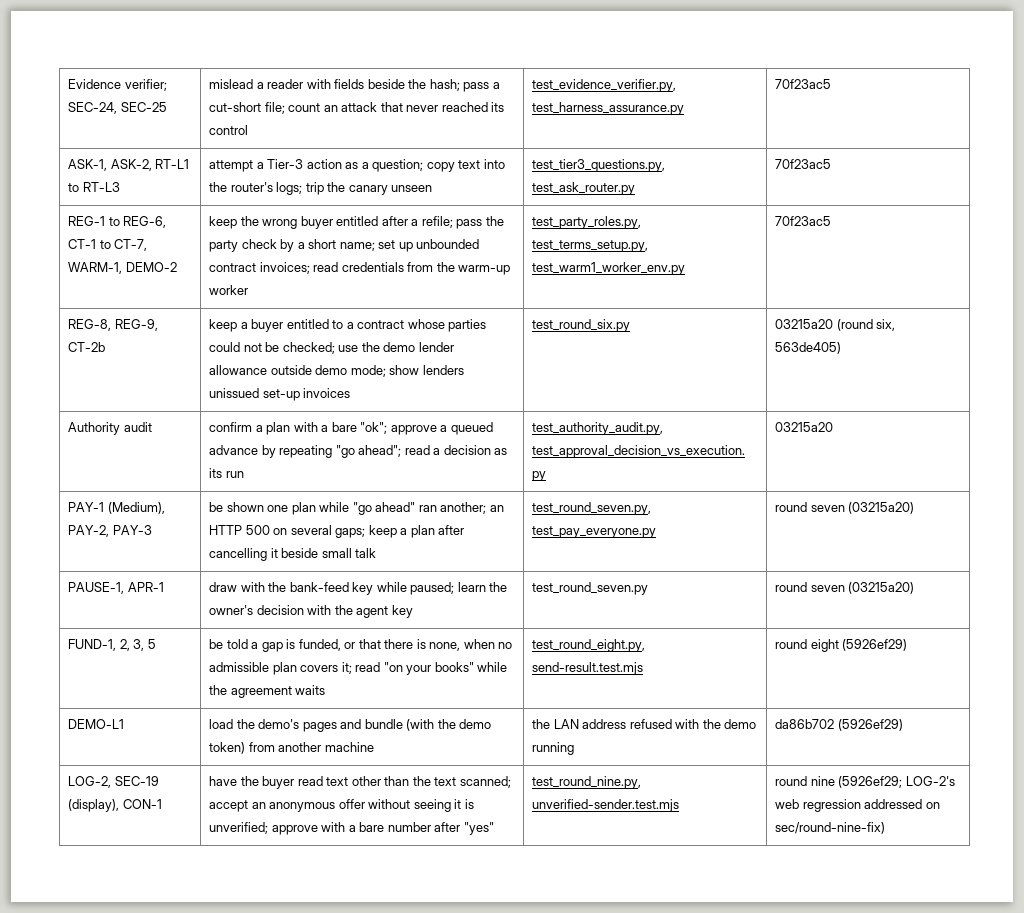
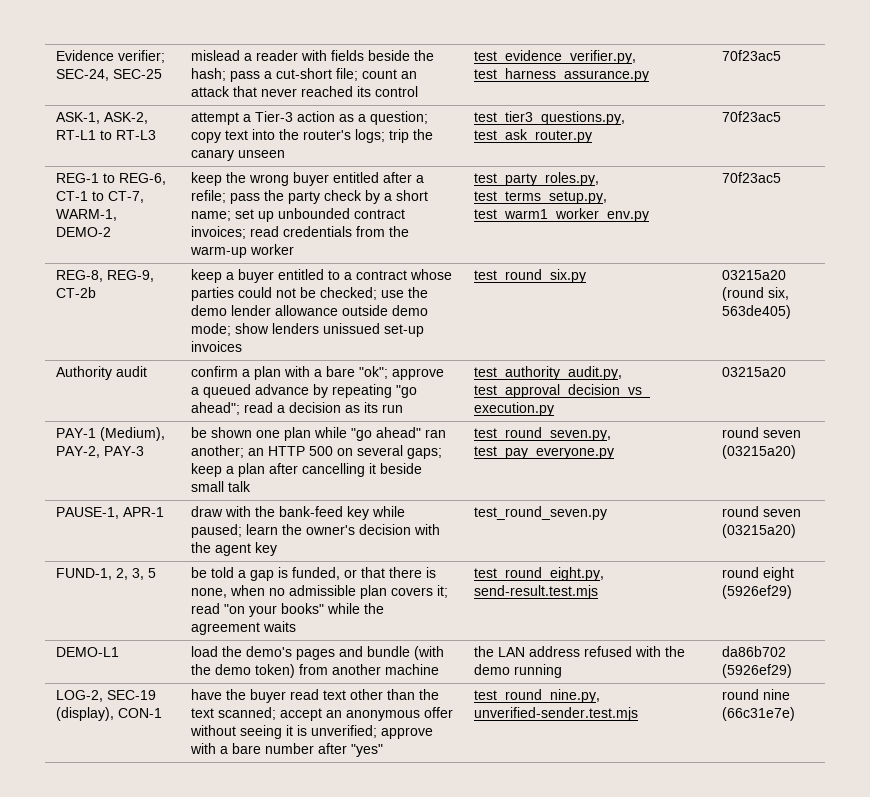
[838,776,955,788] [775,799,940,812] [775,822,886,834] (5926ef29; LOG-2's web regression addressed on sec/round-nine-fix) -> [721,707,795,721] (66c31e7e)

